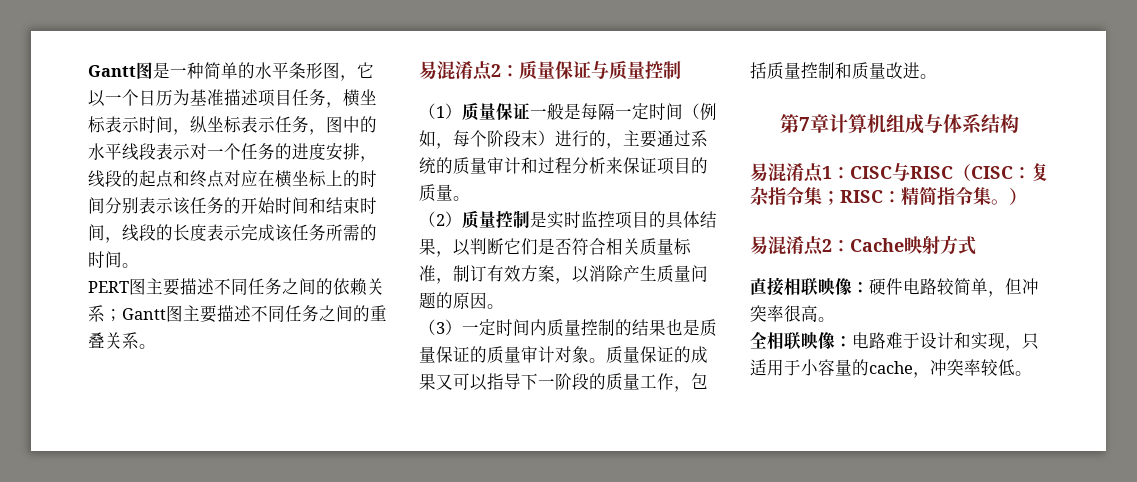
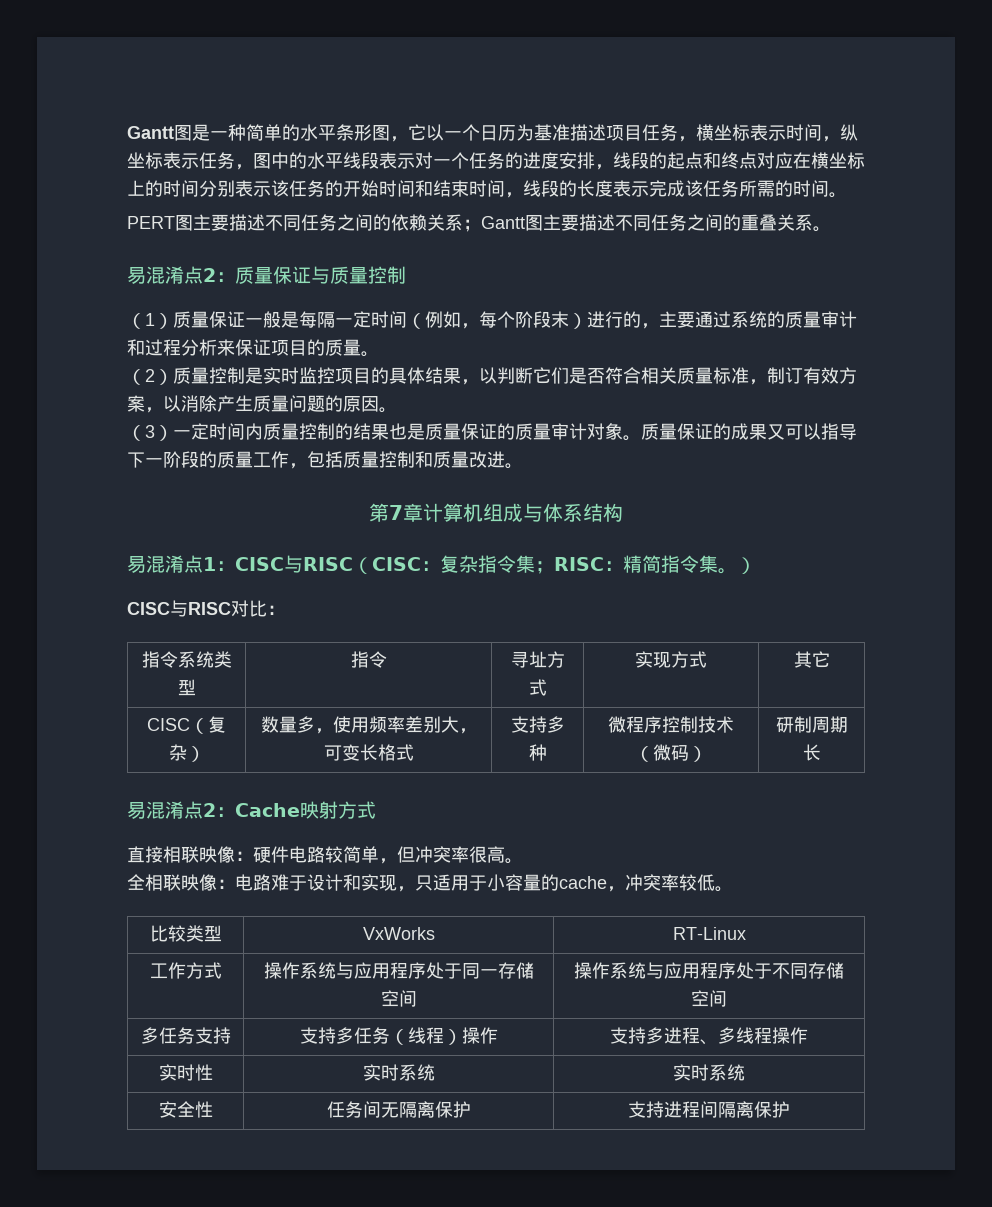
(1027, 196) none -> [127,600,285,617] [141,651,232,668] [177,679,196,696] [350,651,387,668] [510,651,565,668] [528,679,547,696] [635,651,707,668] [793,651,830,668] [147,716,226,734] [168,744,205,762] [260,716,477,734] [323,744,414,761] [510,716,565,733] [528,744,547,761] [608,716,734,733] [635,744,707,762] [775,716,848,733] [802,744,821,761] // CISC与RISC对比： // 指令系统类型 | 指令 | 寻址方式 | 实现方式 | 其它 // CISC（复杂） | 数量多，使用频率差别大，可变长格式 | 支持多种 | 微程序控制技术（微码） | 研制周期长
(1032, 373) none -> [149,925,222,942] [362,927,435,940] [672,927,746,940] [149,962,222,979] [263,962,534,979] [380,990,417,1007] [574,962,844,979] [691,990,727,1007] [140,1027,231,1044] [299,1027,498,1045] [610,1027,808,1045] [158,1064,213,1081] [362,1064,435,1081] [673,1064,745,1081] [158,1101,213,1118] [326,1101,471,1118] [628,1101,790,1118] // 比较类型 | VxWorks | RT-Linux // 工作方式 | 操作系统与应用程序处于同一存储空间 | 操作系统与应用程序处于不同存储空间 // 多任务支持 | 支持多任务（线程）操作 | 支持多进程、多线程操作 // 实时性 | 实时系统 | 实时系统 // 安全性 | 任务间无隔离保护 | 支持进程间隔离保护

